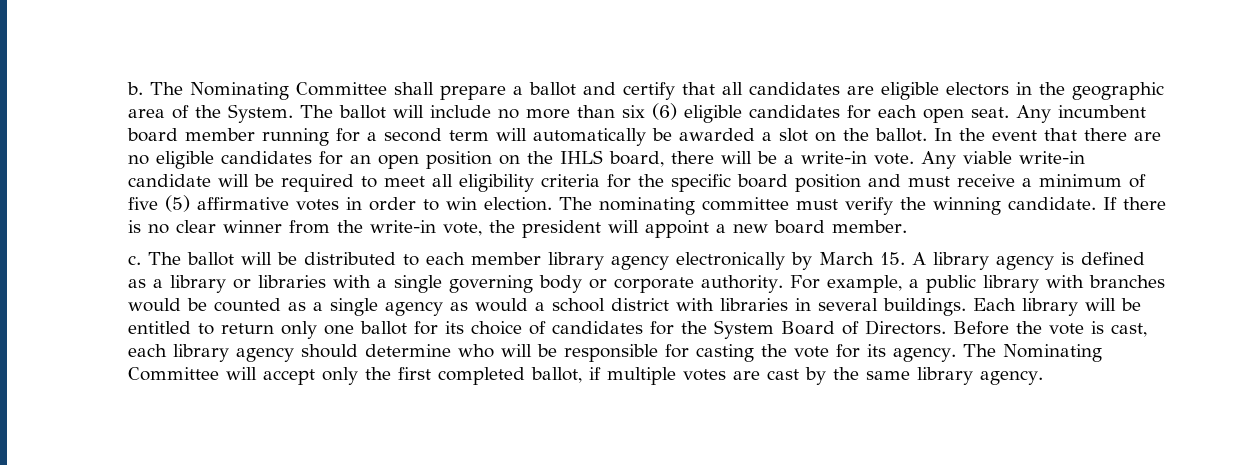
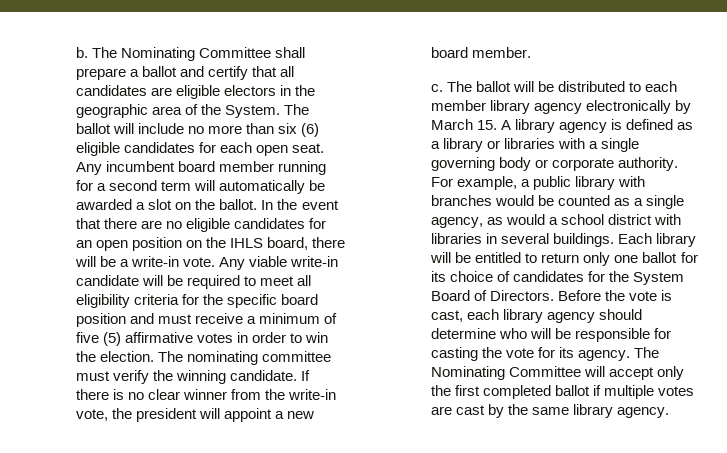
(477, 203) none -> [76,351,97,362] the
[384,301,443,316] agency -> [431,217,484,228] agency,
[530,367,582,383] ballot, -> [555,385,591,396] ballot

